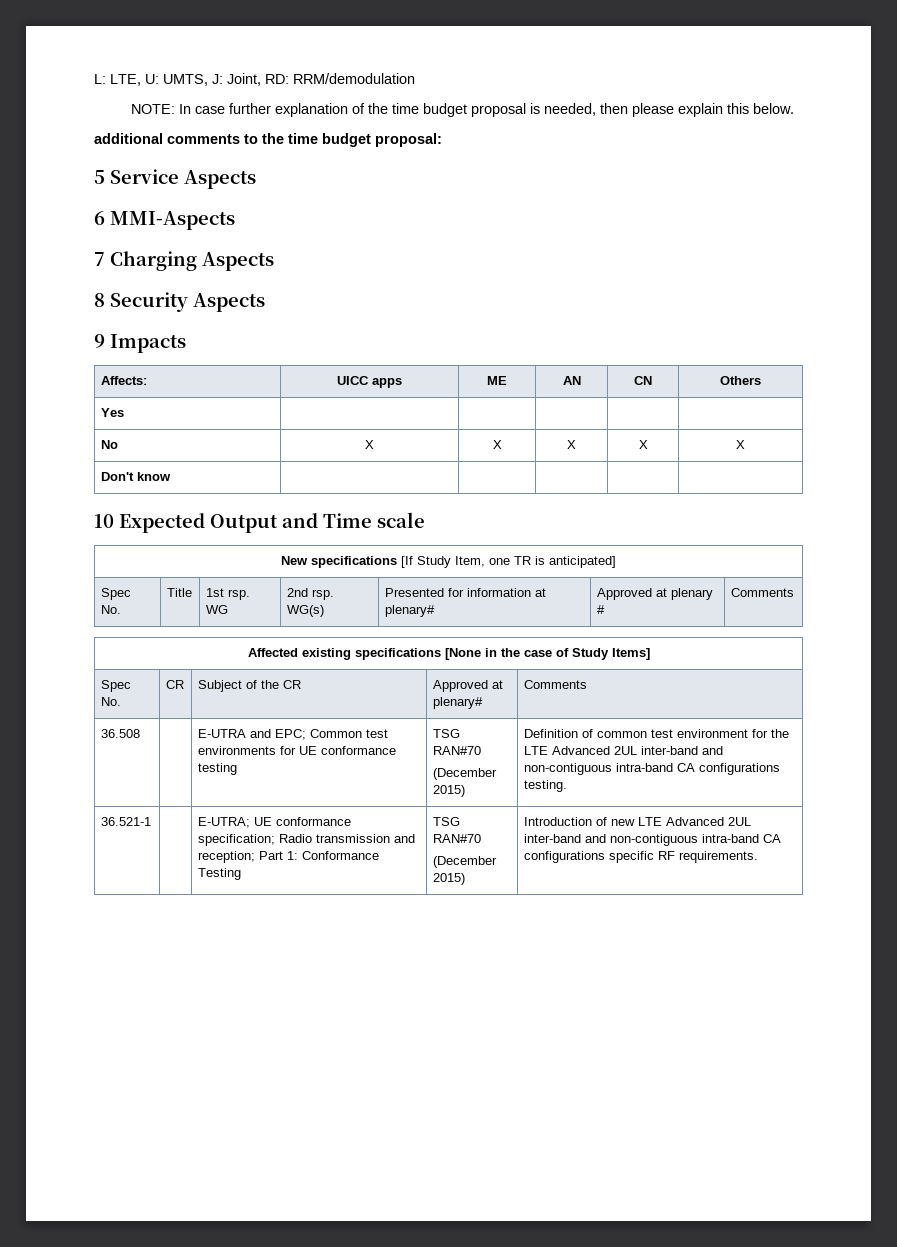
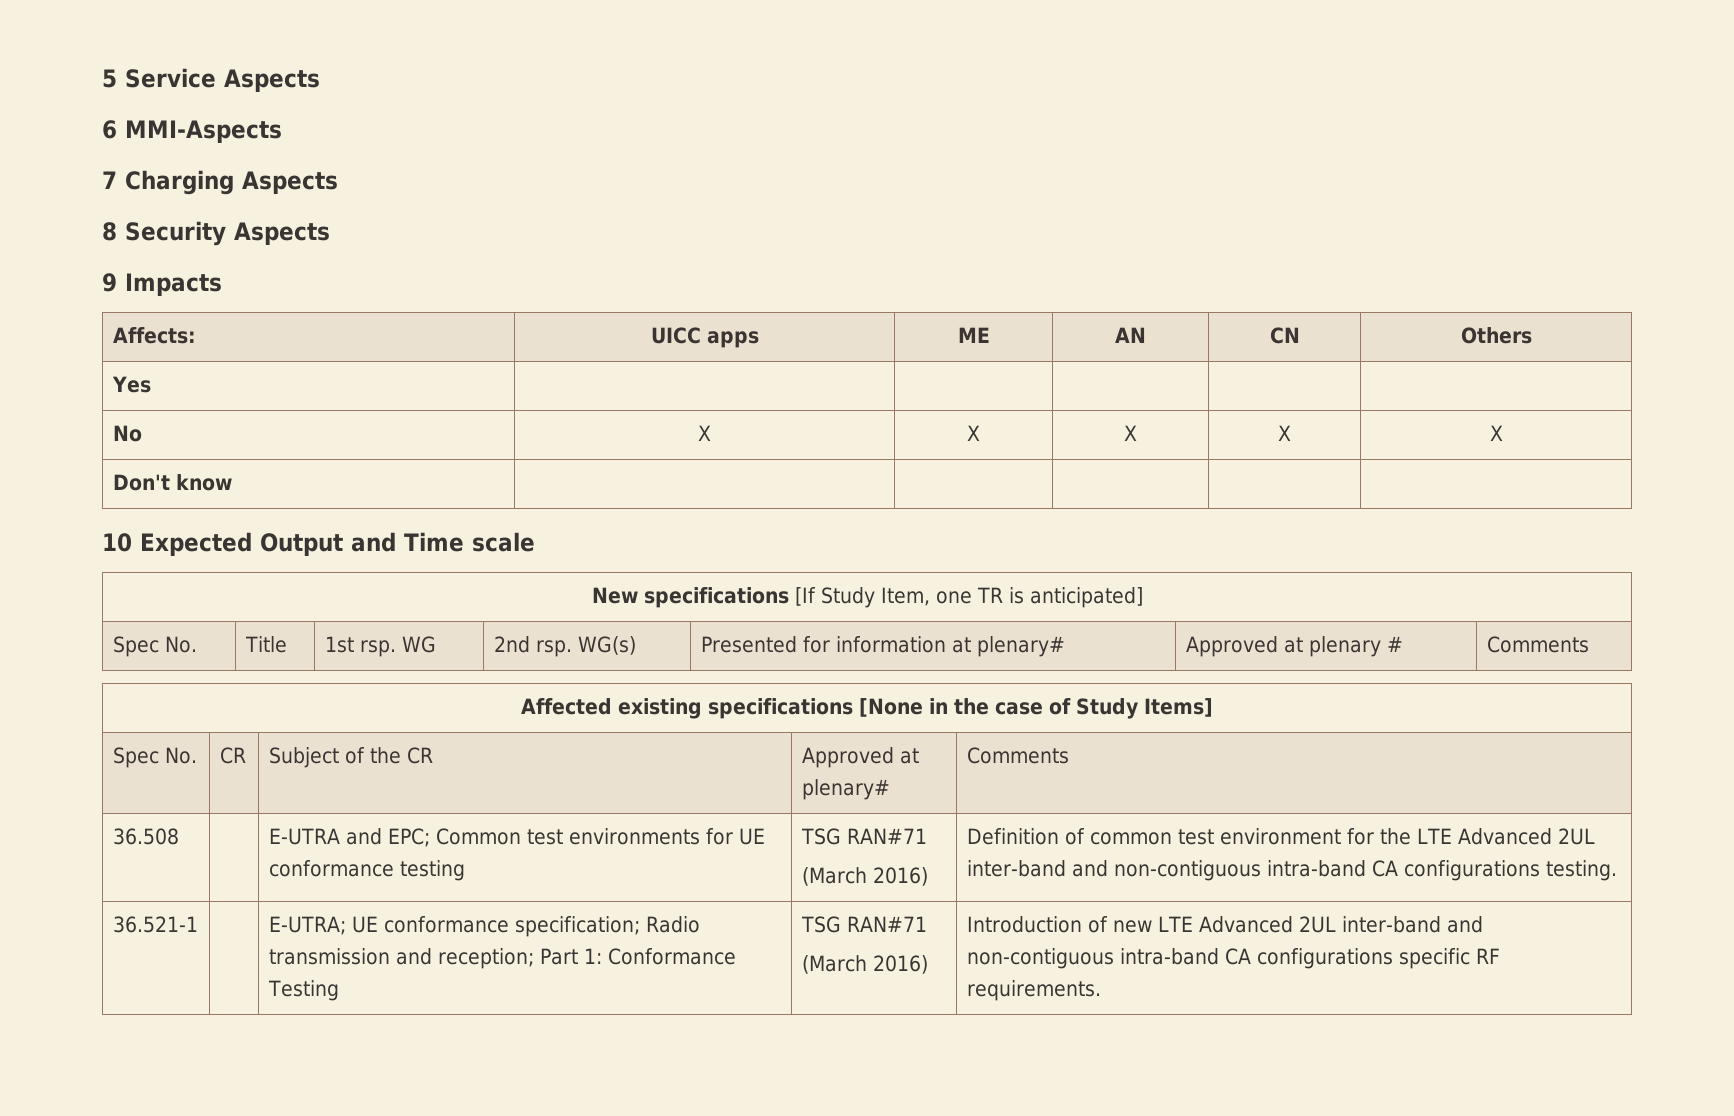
[94,73,415,86] [131,103,795,117] [94,133,442,147] L: LTE, U: UMTS, J: Joint, RD: RRM/demodulation // NOTE: In case further explanation of the time budget proposal is needed, then please explain this below. // additional comments to the time budget proposal: // -> (102, 78) none
[432,746,481,755] [432,768,497,780] [432,785,465,797] RAN#70 // (December 2015) -> [846,828,927,844] [801,867,928,886] RAN#71 // (March 2016)
[432,834,481,843] [432,856,497,868] [432,873,465,885] RAN#70 // (December 2015) -> [846,916,927,932] [801,955,928,974] RAN#71 // (March 2016)

